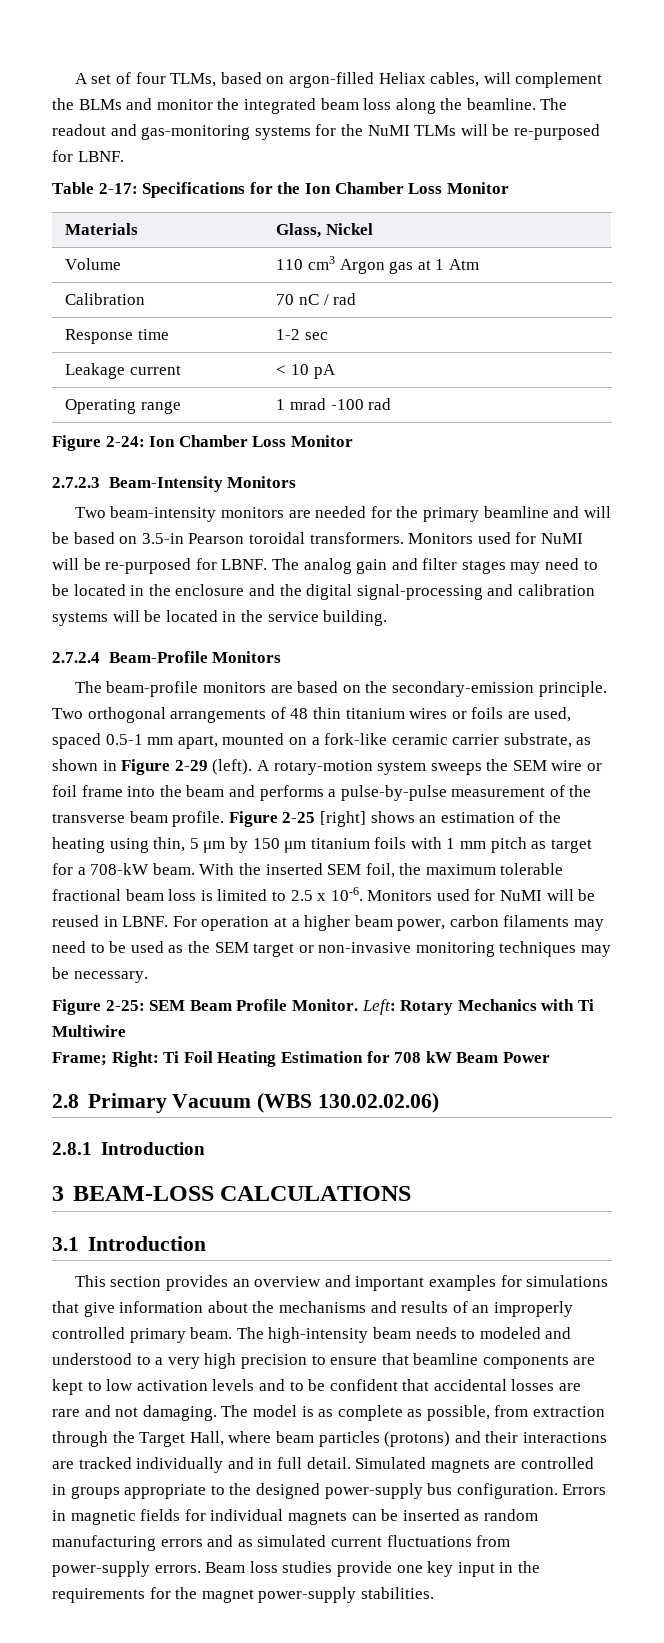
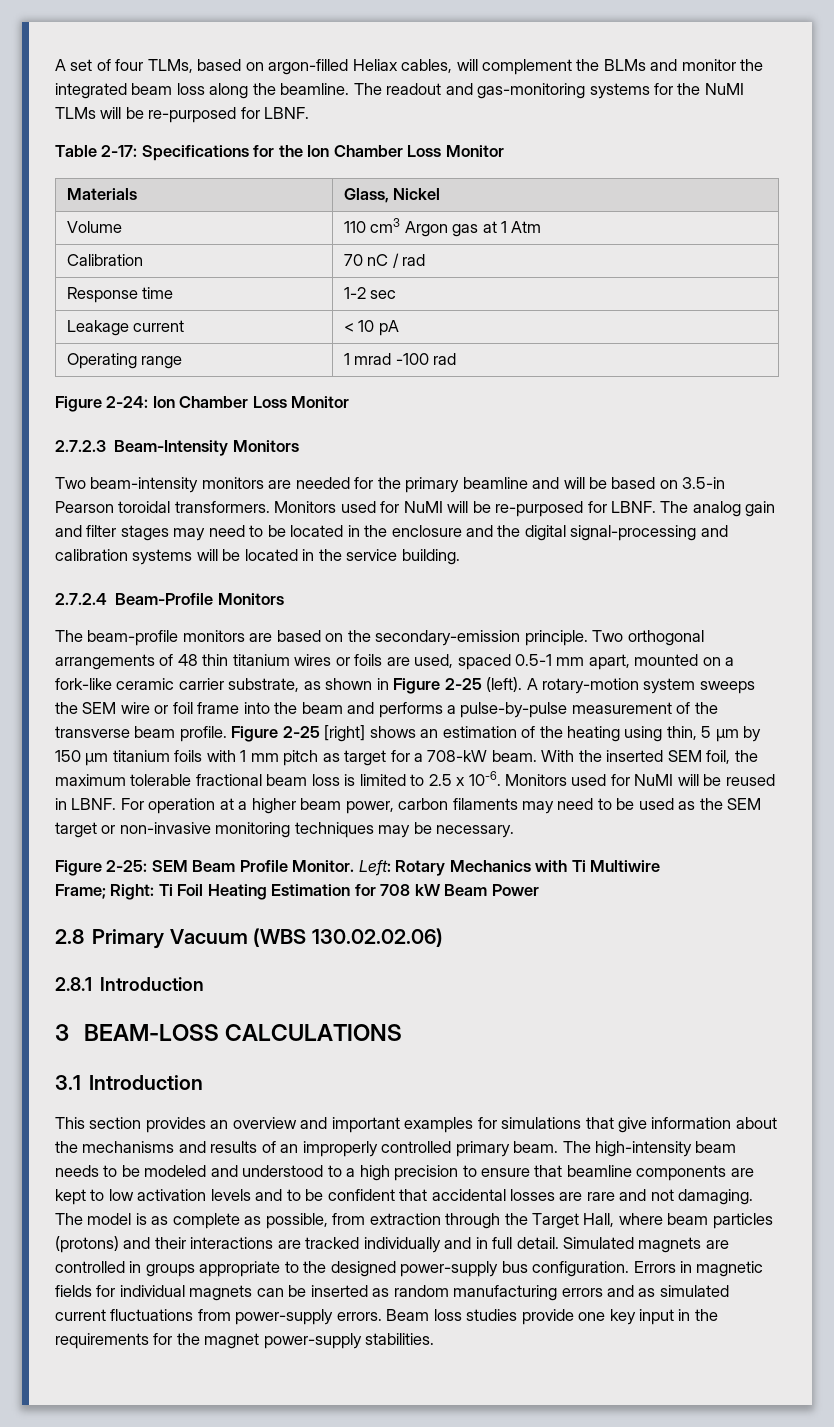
[174,760,208,771] 2-29 -> [444,678,482,690] 2-25
(476, 1334) none -> [121,1165,140,1177] be
[167,1357,200,1369] very -> (356, 1172) none

